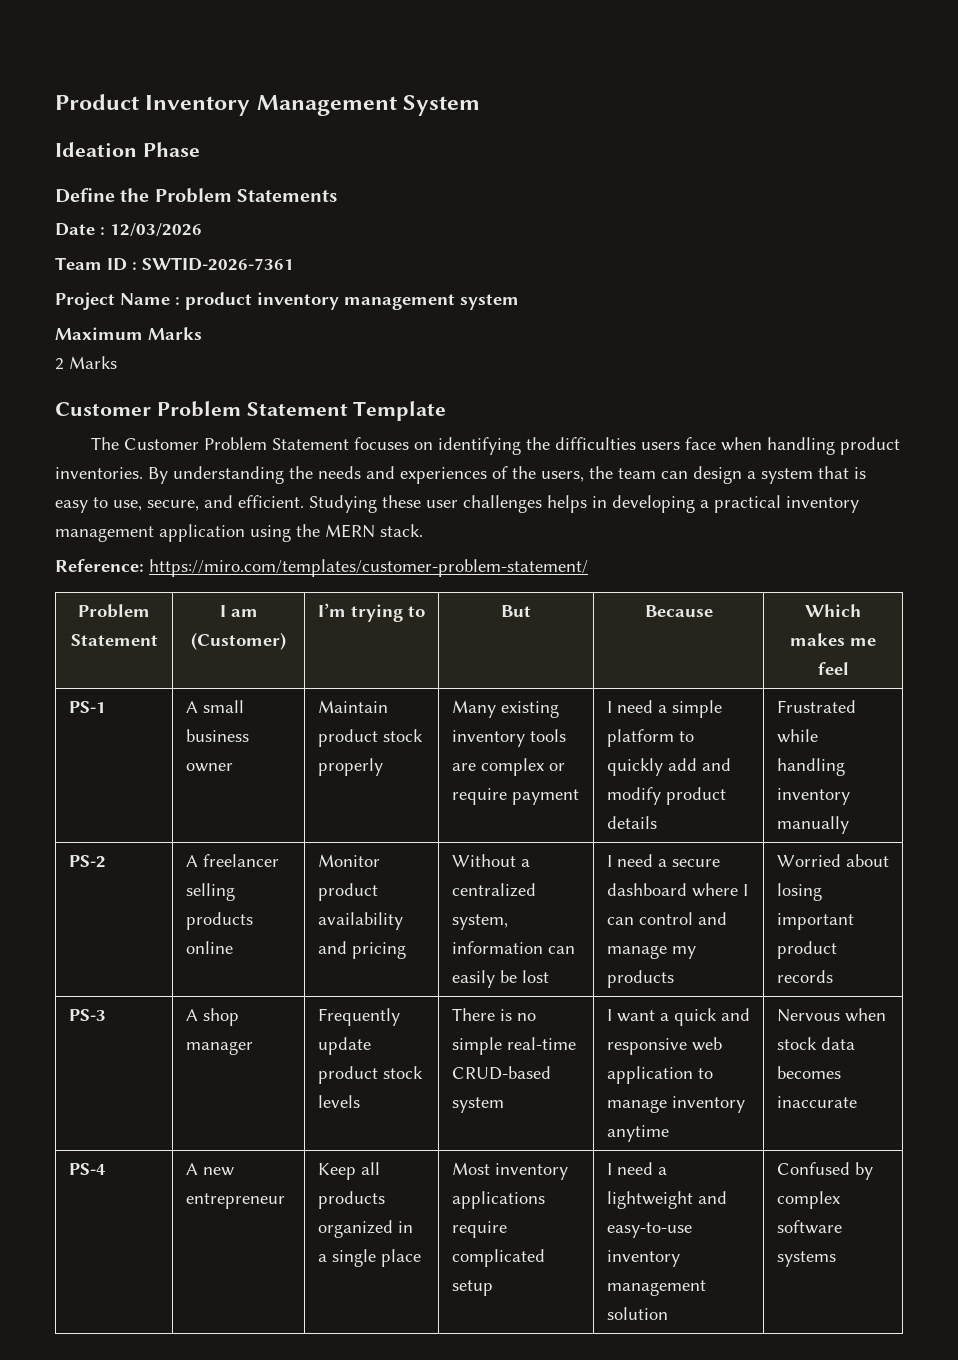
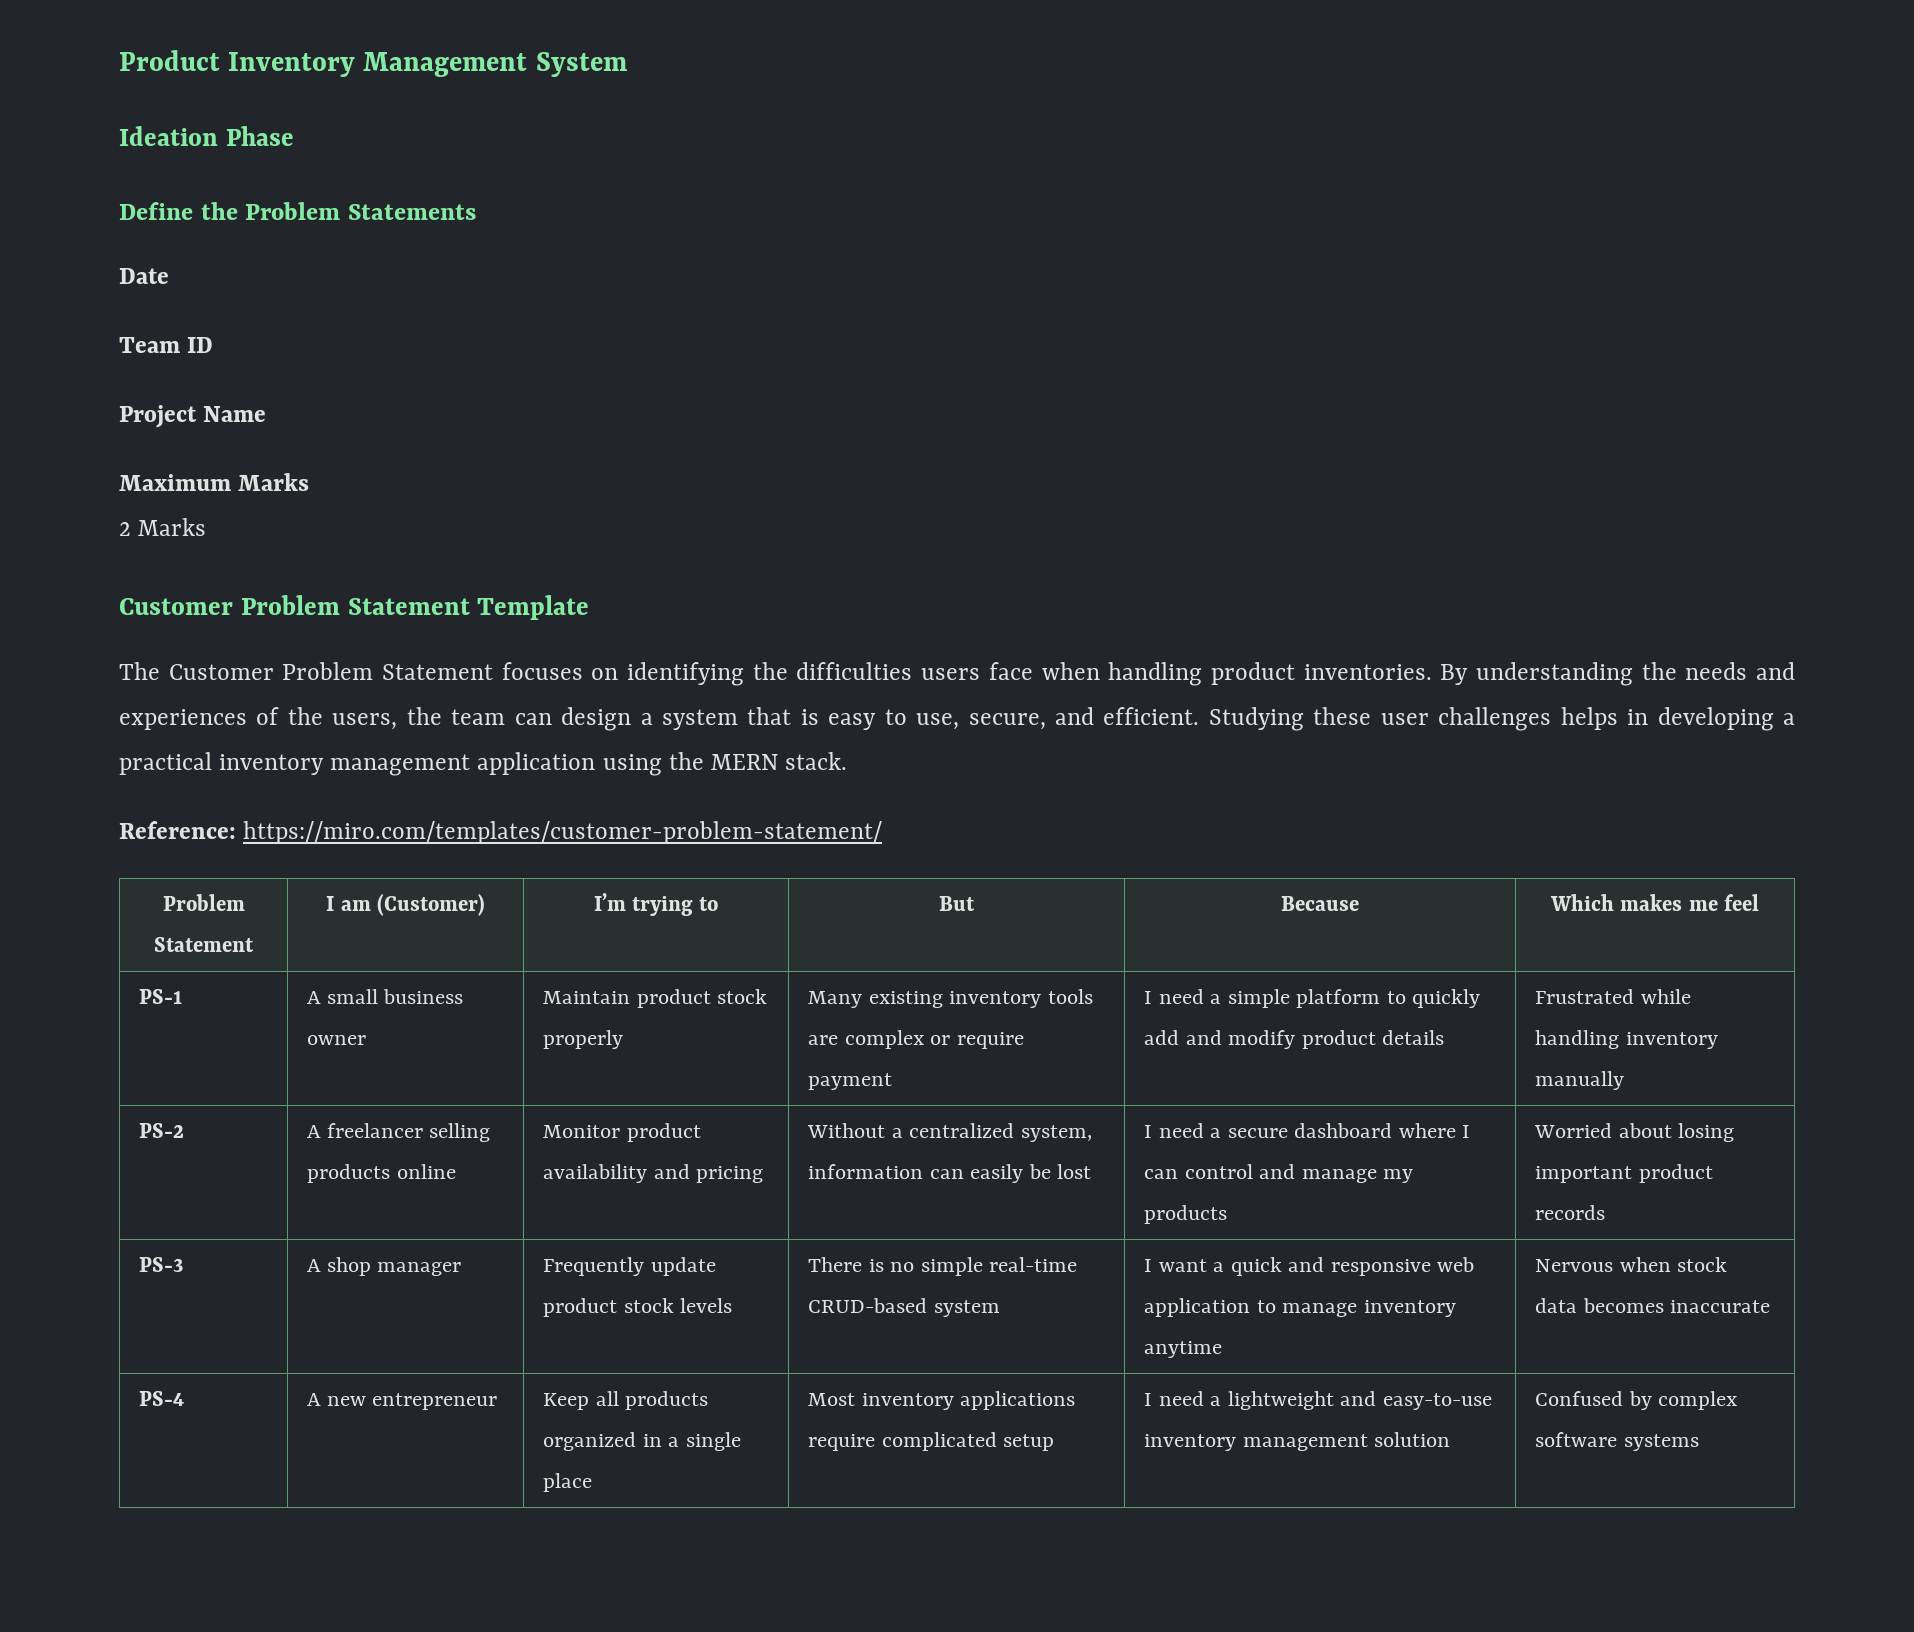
[100,223,202,237] : 12/03/2026 -> (169, 276) none
[132,257,294,271] : SWTID-2026-7361 -> (214, 345) none
[175,292,519,310] : product inventory management system -> (267, 414) none

